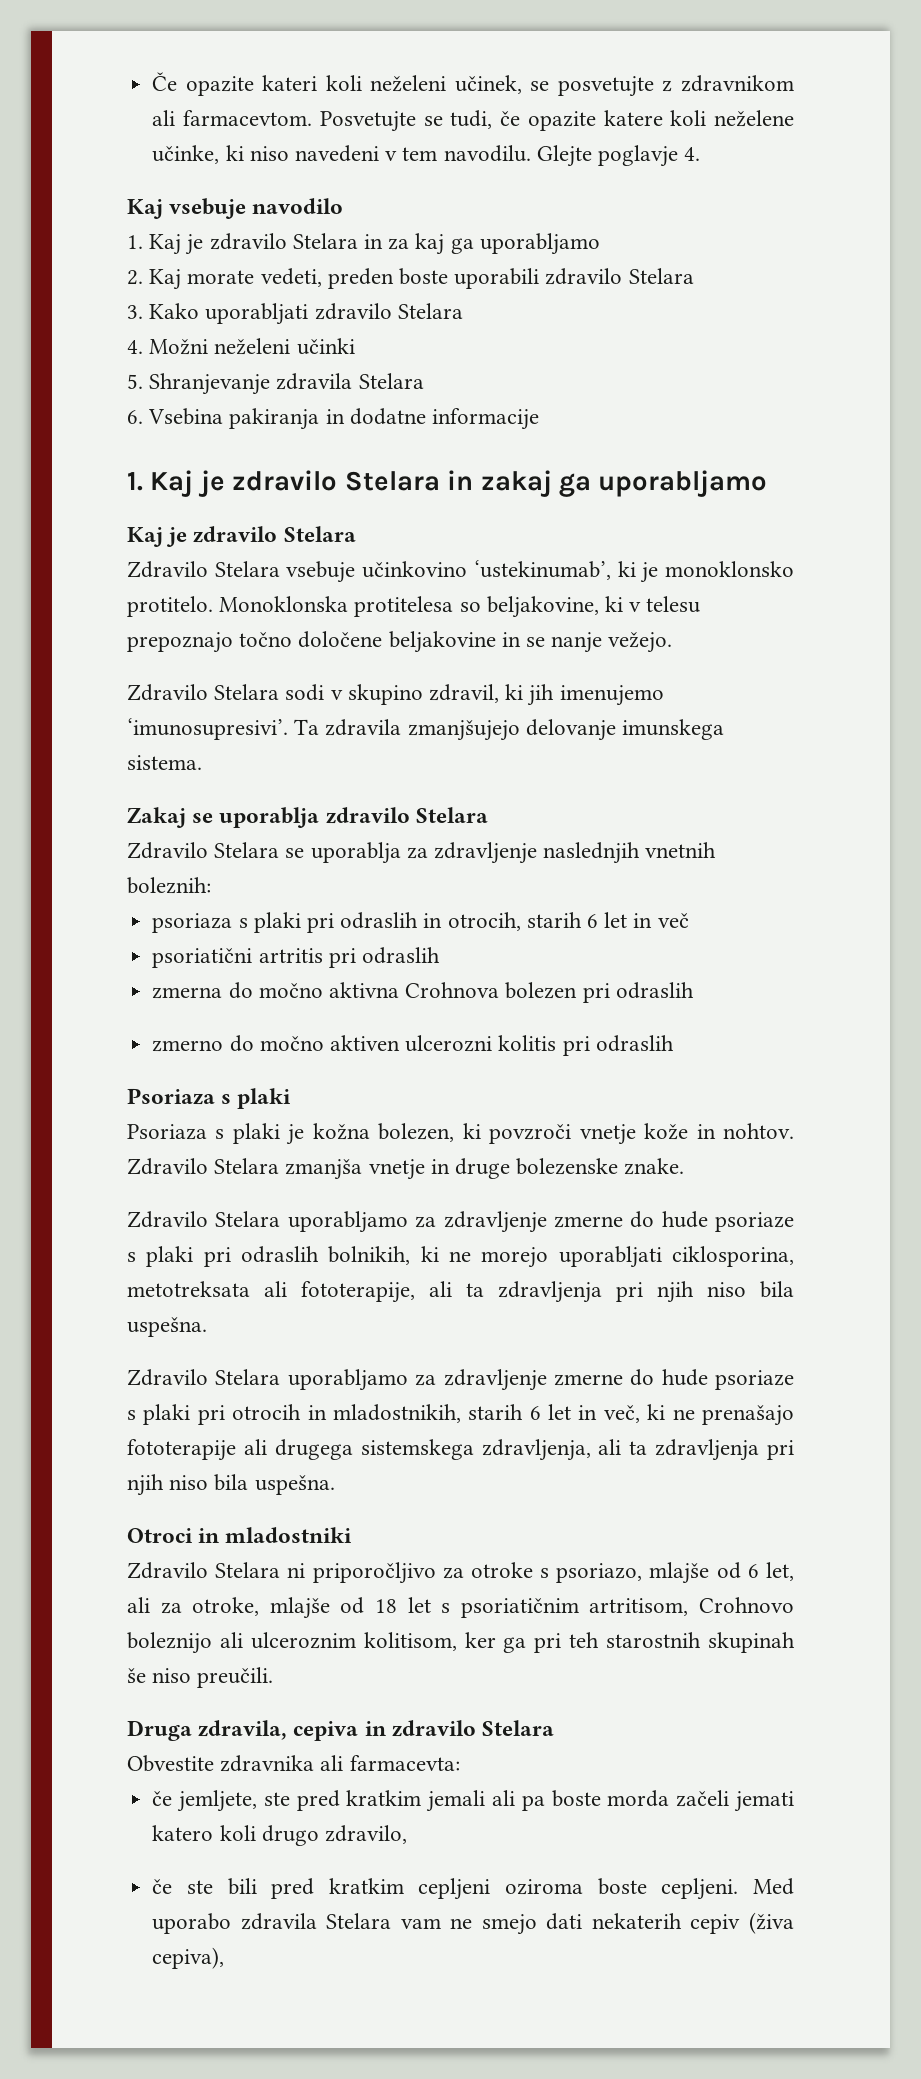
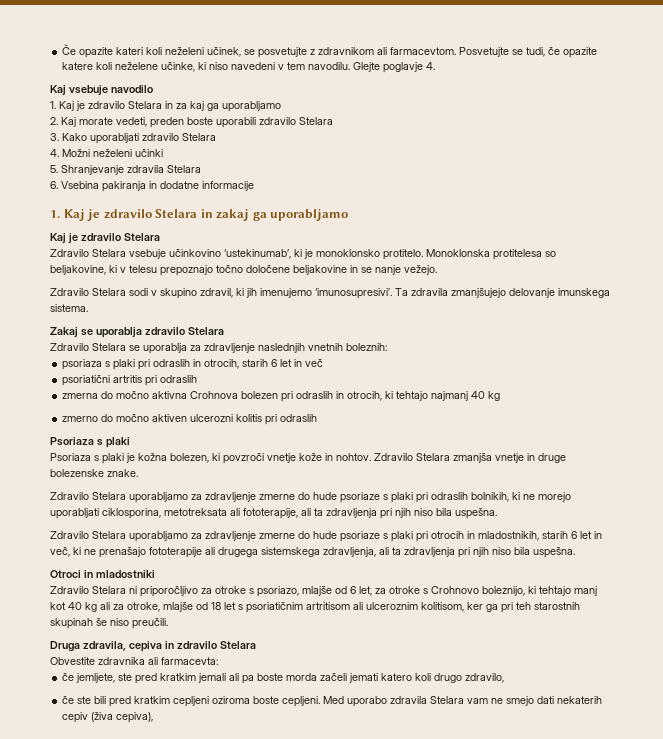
(694, 990) none -> [336,391,501,401] in otrocih, ki tehtajo najmanj 40 kg
(794, 1571) none -> [375,586,597,596] [50,602,97,612] za otroke s Crohnovo boleznijo, ki tehtajo manj kot 40 kg
[589,1597,795,1616] [127,1632,212,1654] artritisom, Crohnovo boleznijo -> [306,602,350,610] artritisom

